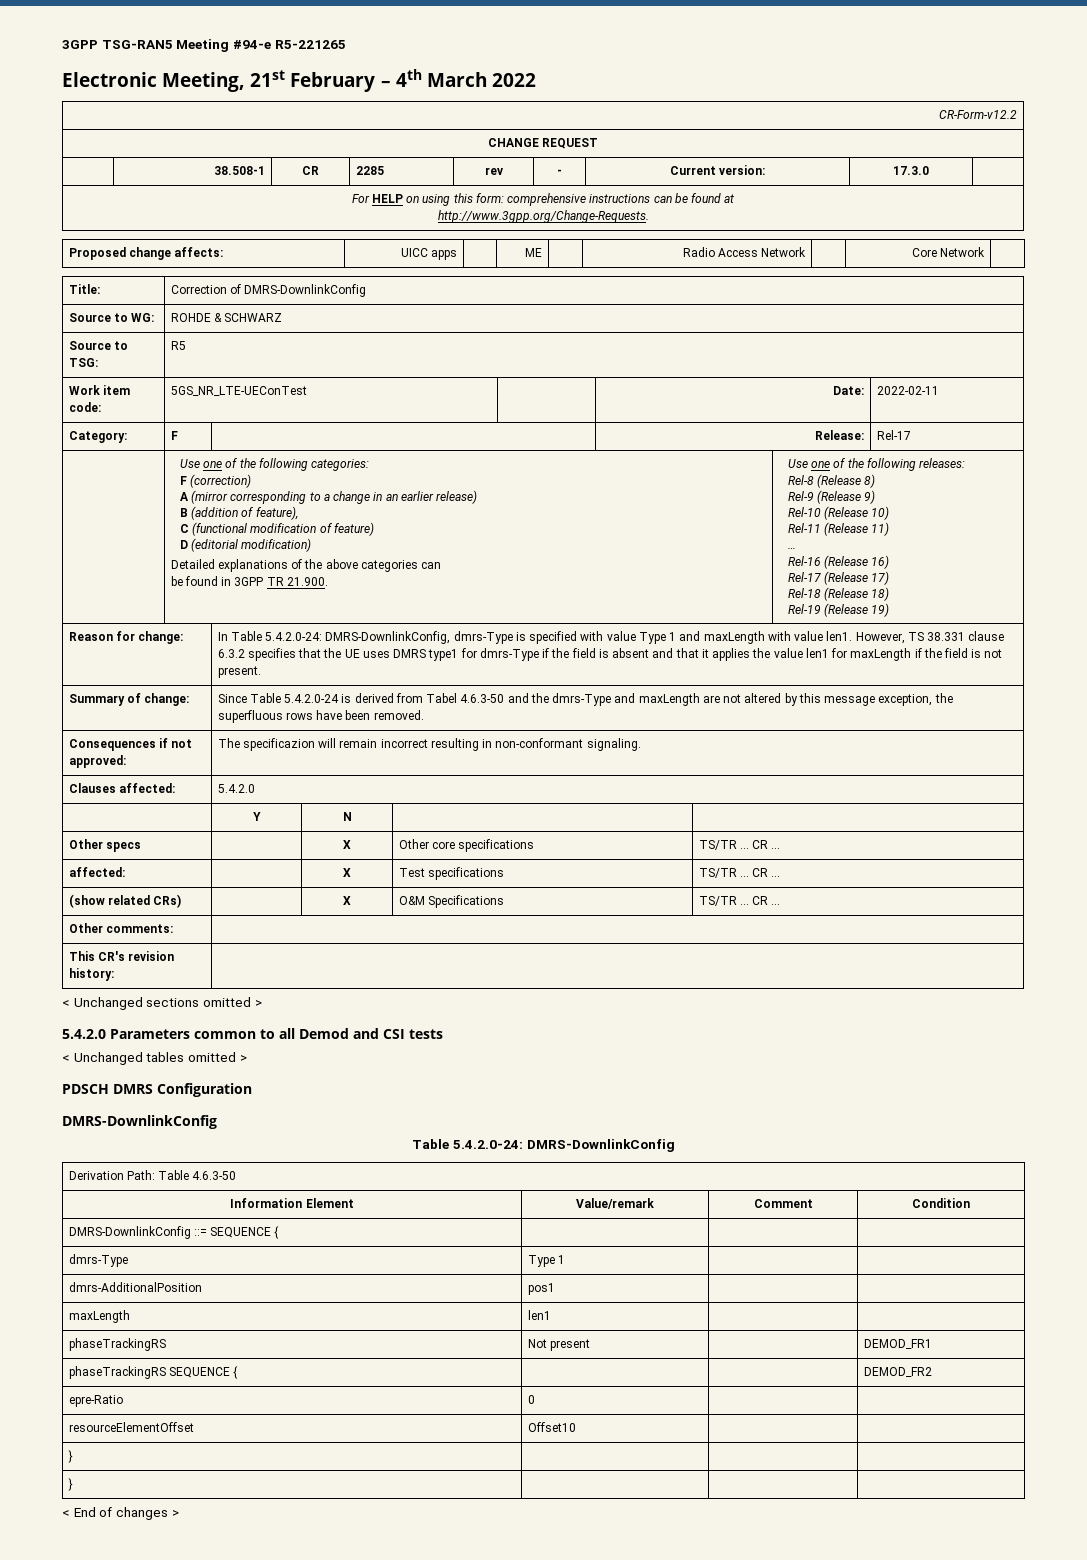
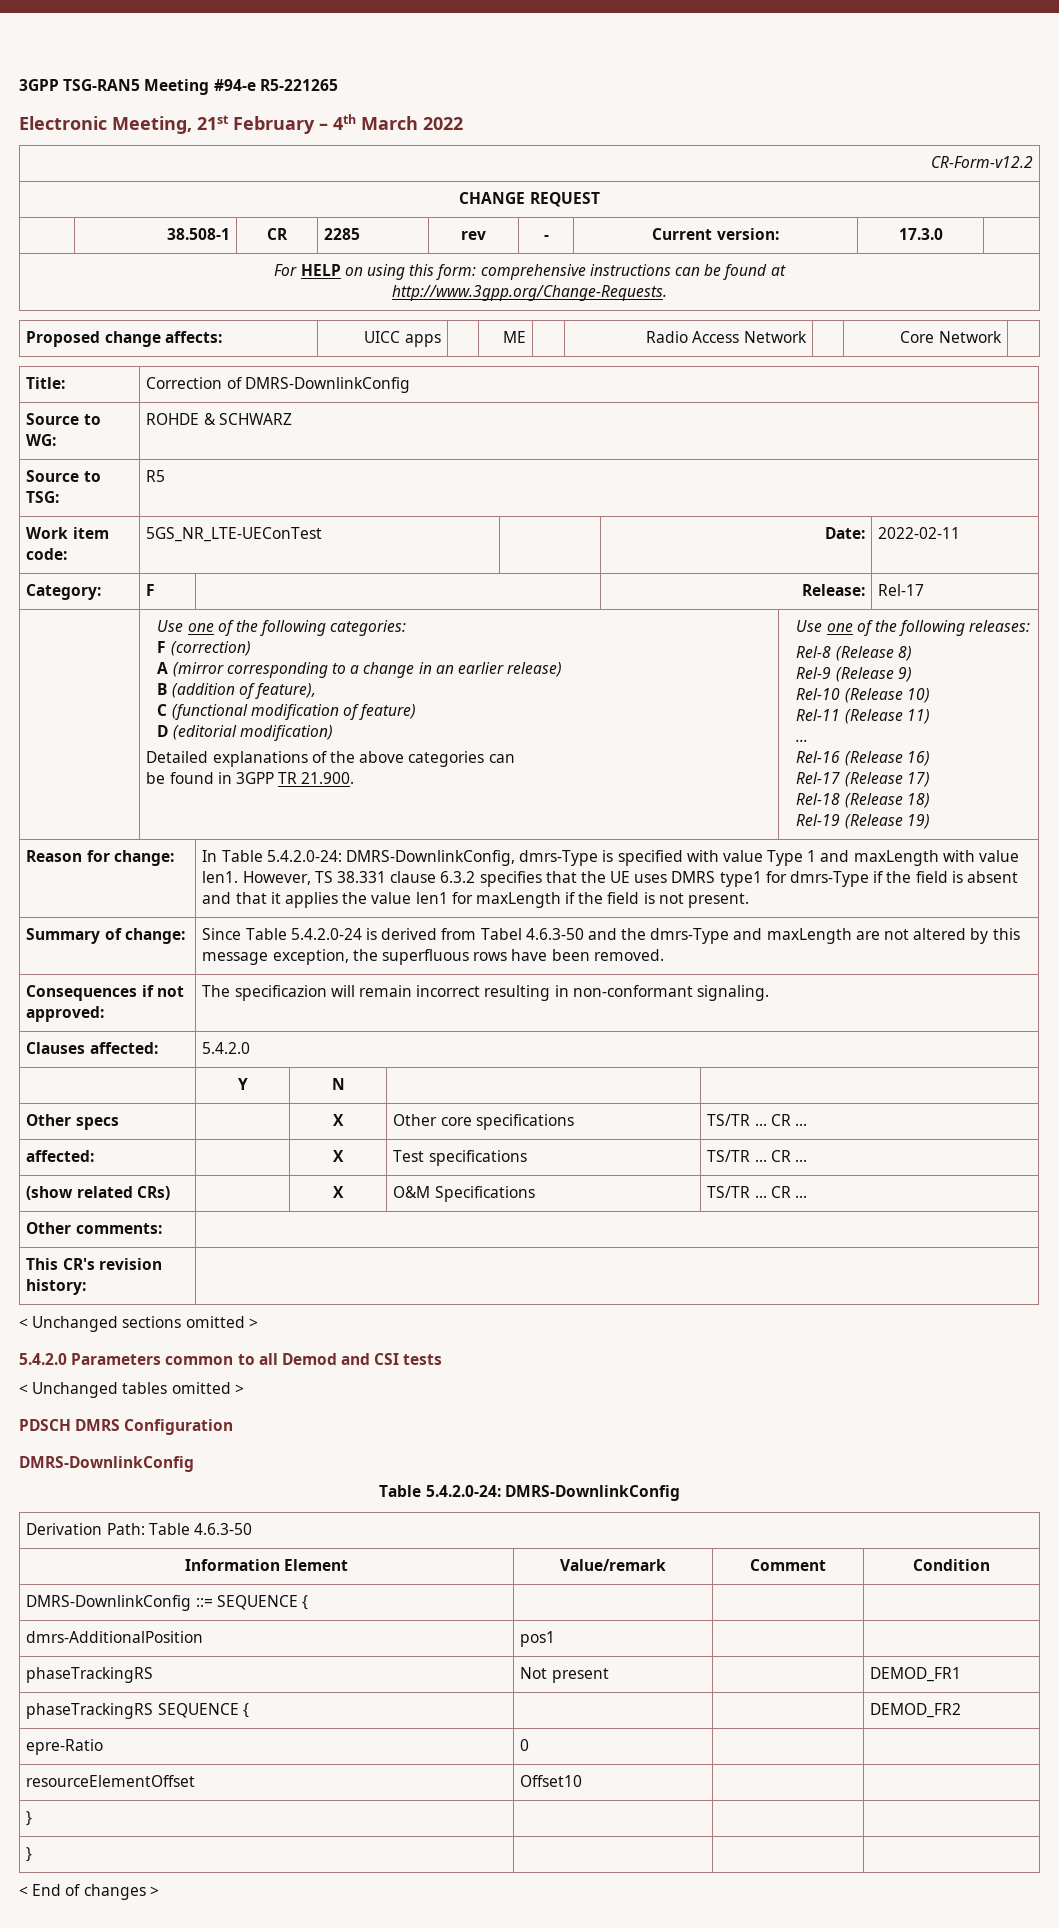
[68,1254,128,1267] [527,1255,566,1267] // dmrs-Type | Type 1 | | -> (308, 1602) none
[68,1310,130,1323] [527,1310,551,1320] // maxLength | len1 | | -> (556, 1639) none

